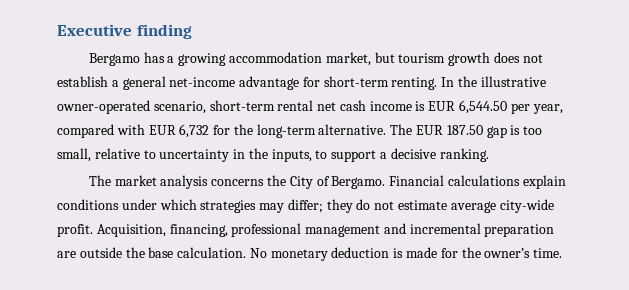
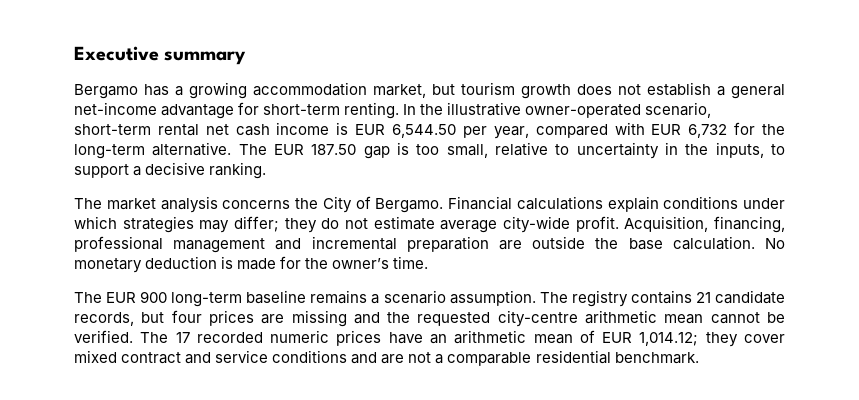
[136,24,192,39] finding -> [164,51,247,65] summary
(563, 253) none -> [74,290,786,307] [74,310,785,327] [74,330,786,347] [74,350,699,366] // The EUR 900 long-term baseline remains a scenario assumption. The registry contains 21 candidate records, but four prices are missing and the requested city-centre arithmetic mean cannot be verified. The 17 recorded numeric prices have an arithmetic mean of EUR 1,014.12; they cover mixed contract and service conditions and are not a comparable residential benchmark.

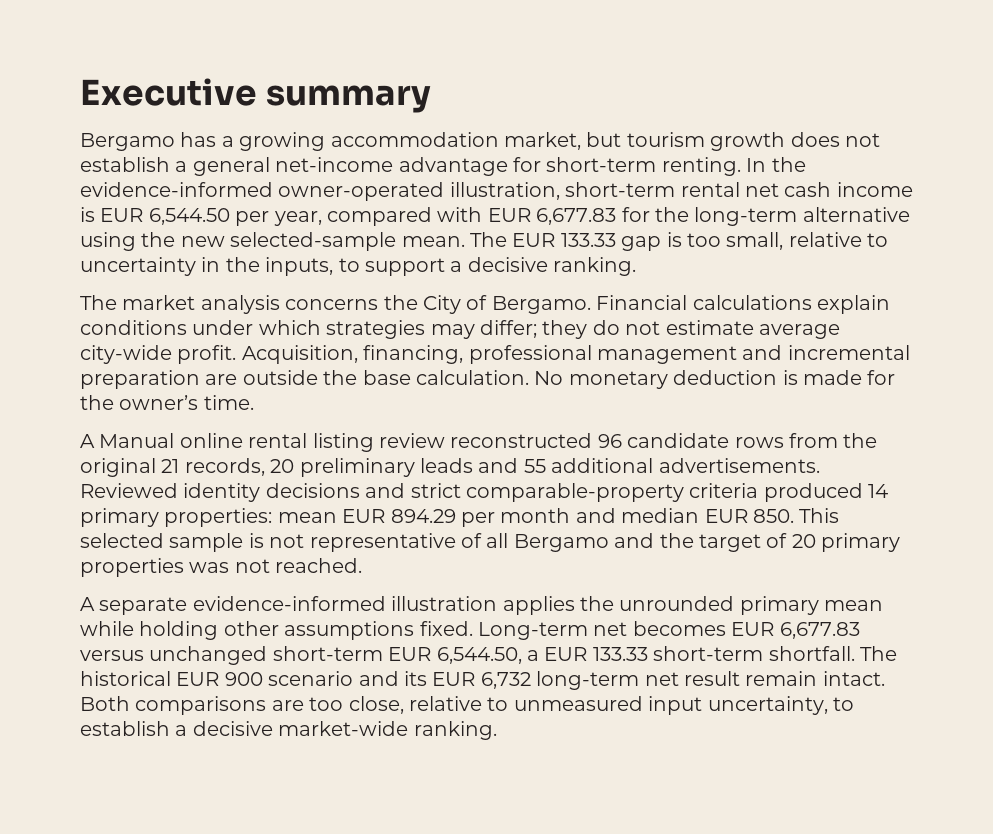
[447,102,712,118] illustrative owner-operated scenario, -> [80,182,560,201] evidence-informed owner-operated illustration,
[688,124,728,138] 6,732 -> [536,208,617,225] 6,677.83
[152,142,357,156] alternative. The EUR 187.50 -> [802,207,910,222] [80,232,616,251] alternative using the new selected-sample mean. The EUR 133.33
[74,290,786,307] [74,310,785,327] [74,330,786,347] [74,350,699,366] The EUR 900 long-term baseline remains a scenario assumption. The registry contains 21 candidate records, but four prices are missing and the requested city-centre arithmetic mean cannot be verified. The 17 recorded numeric prices have an arithmetic mean of EUR 1,014.12; they cover mixed contract and service conditions and are not a comparable residential benchmark. -> [80,433,878,452] [80,458,820,477] [80,483,889,502] [80,508,840,527] [80,533,901,552] [80,558,363,577] [80,596,884,615] [80,621,860,640] [80,646,897,665] [80,671,885,690] [80,696,854,715] [80,721,497,740] A Manual online rental listing review reconstructed 96 candidate rows from the original 21 records, 20 preliminary leads and 55 additional advertisements. Reviewed identity decisions and strict comparable-property criteria produced 14 primary properties: mean EUR 894.29 per month and median EUR 850. This selected sample is not representative of all Bergamo and the target of 20 primary properties was not reached. // A separate evidence-informed illustration applies the unrounded primary mean while holding other assumptions fixed. Long-term net becomes EUR 6,677.83 versus unchanged short-term EUR 6,544.50, a EUR 133.33 short-term shortfall. The historical EUR 900 scenario and its EUR 6,732 long-term net result remain intact. Both comparisons are too close, relative to unmeasured input uncertainty, to establish a decisive market-wide ranking.

